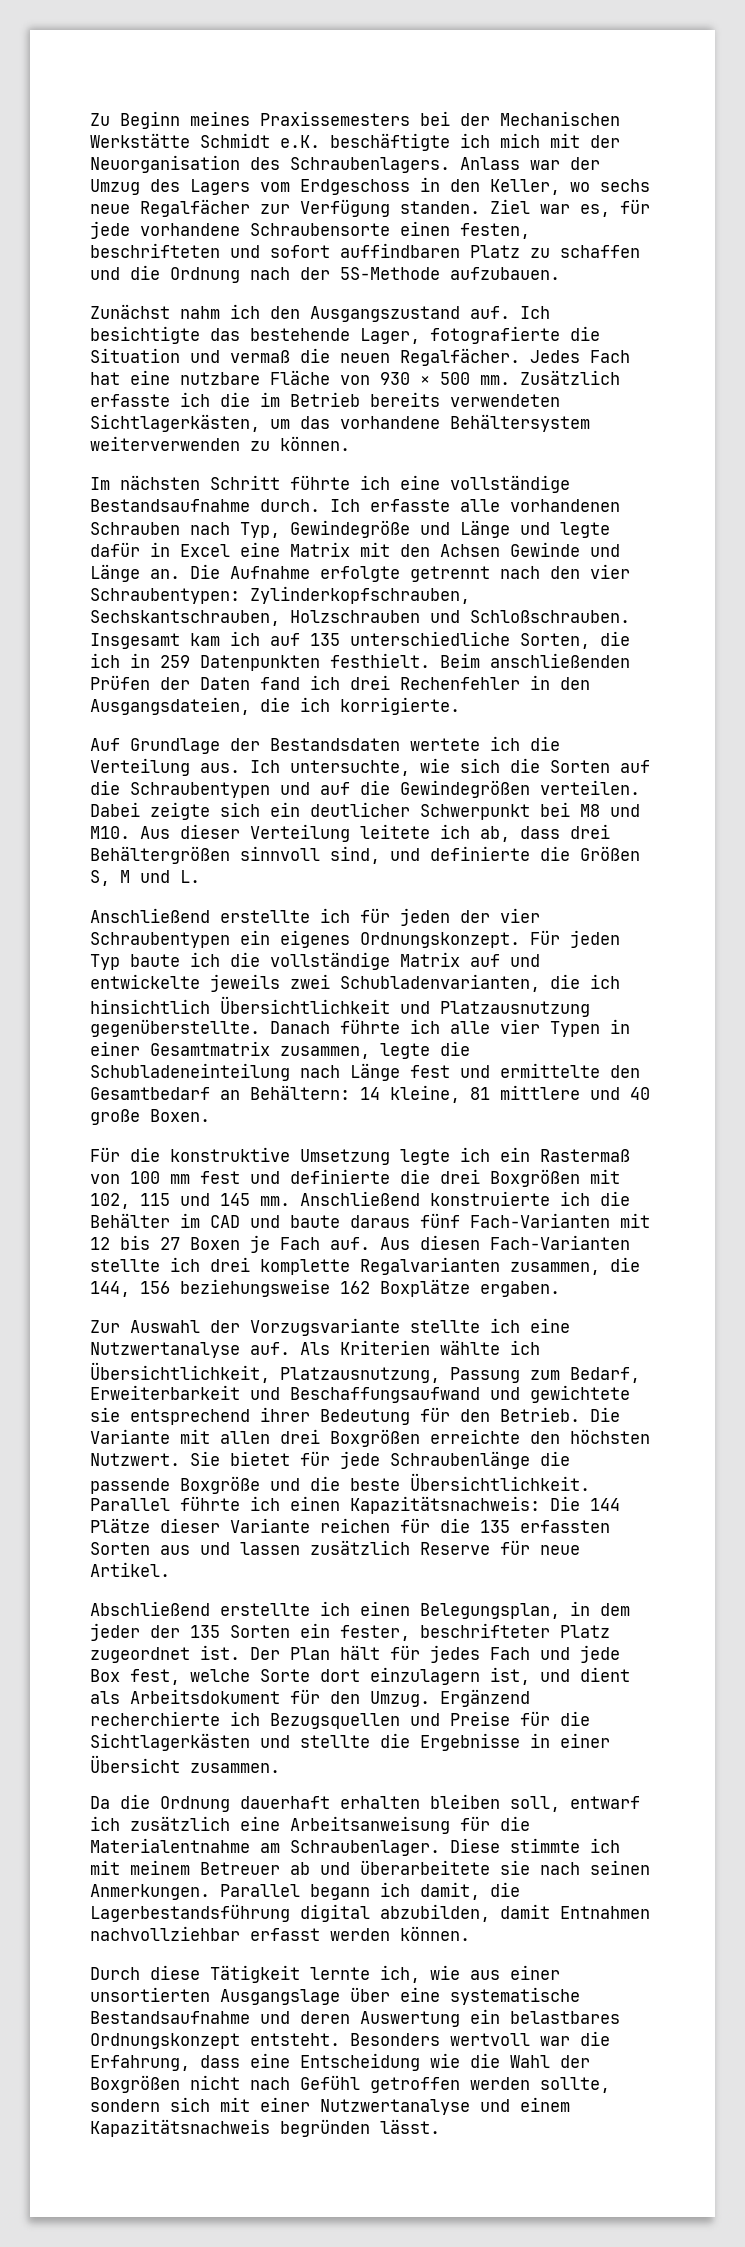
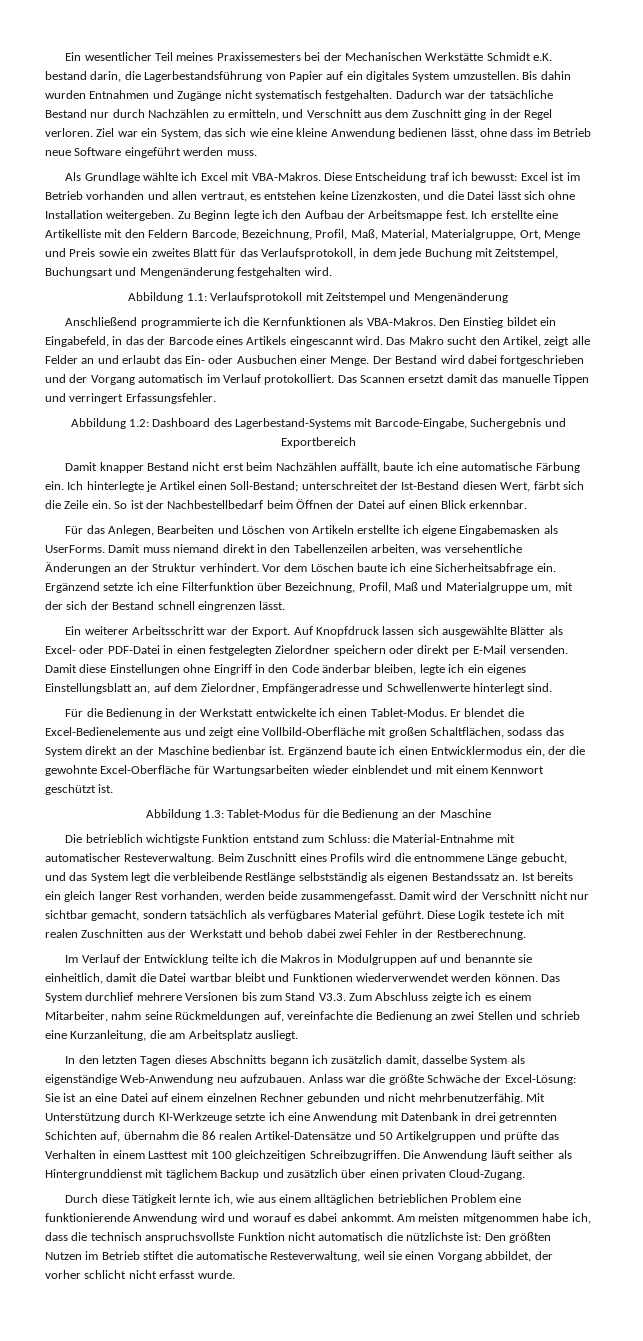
[90,111,180,129] Zu Beginn -> [65,52,174,61] Ein wesentlicher Teil
[330,133,620,151] [90,155,600,173] [90,177,650,195] [90,199,650,217] [90,221,530,239] [90,243,640,258] [90,265,560,283] [90,304,550,322] [90,326,600,344] [90,348,630,366] [90,370,620,385] [90,392,560,407] [90,414,590,432] [90,436,350,451] [90,475,570,493] [90,499,620,512] [90,520,610,538] [90,542,620,557] [90,564,630,582] [90,586,470,604] [90,610,630,626] [90,631,630,649] [90,653,630,671] [90,675,590,690] [90,697,460,715] [90,736,560,754] [90,758,650,776] [90,780,640,798] [90,802,640,820] [90,824,610,842] [90,846,640,864] [90,870,200,886] [90,908,540,926] [90,930,620,948] [90,952,540,970] [90,974,620,992] [90,996,590,1017] [90,1019,630,1037] [90,1041,470,1059] [90,1063,640,1081] [90,1085,650,1103] [90,1109,210,1125] [90,1147,630,1165] [90,1169,620,1187] [90,1191,630,1209] [90,1213,650,1228] [90,1235,630,1253] [90,1257,640,1275] [90,1279,560,1297] [90,1318,570,1336] [90,1340,540,1358] [90,1362,640,1383] [90,1385,630,1403] [90,1407,620,1425] [90,1429,650,1447] [90,1451,570,1469] [90,1473,590,1494] [90,1496,620,1514] [90,1518,610,1533] [90,1540,580,1555] [90,1562,170,1577] [90,1601,630,1619] [90,1623,610,1641] [90,1645,620,1663] [90,1667,630,1685] [90,1689,530,1707] [90,1711,590,1729] [90,1733,610,1751] [90,1755,280,1773] [90,1794,640,1812] [90,1816,530,1834] [90,1838,620,1856] [90,1860,650,1875] [90,1882,520,1900] [90,1904,650,1922] [90,1926,470,1941] beschäftigte ich mich mit der Neuorganisation des Schraubenlagers. Anlass war der Umzug des Lagers vom Erdgeschoss in den Keller, wo sechs neue Regalfächer zur Verfügung standen. Ziel war es, für jede vorhandene Schraubensorte einen festen, beschrifteten und sofort auffindbaren Platz zu schaffen und die Ordnung nach der 5S-Methode aufzubauen. // Zunächst nahm ich den Ausgangszustand auf. Ich besichtigte das bestehende Lager, fotografierte die Situation und vermaß die neuen Regalfächer. Jedes Fach hat eine nutzbare Fläche von 930 × 500 mm. Zusätzlich erfasste ich die im Betrieb bereits verwendeten Sichtlagerkästen, um das vorhandene Behältersystem weiterverwenden zu können. // Im nächsten Schritt führte ich eine vollständige Bestandsaufnahme durch. Ich erfasste alle vorhandenen Schrauben nach Typ, Gewindegröße und Länge und legte dafür in Excel eine Matrix mit den Achsen Gewinde und Länge an. Die Aufnahme erfolgte getrennt nach den vier Schraubentypen: Zylinderkopfschrauben, Sechskantschrauben, Holzschrauben und Schloßschrauben. Insgesamt kam ich auf 135 unterschiedliche Sorten, die ich in 259 Datenpunkten festhielt. Beim anschließenden Prüfen der Daten fand ich drei Rechenfehler in den Ausgangsdateien, die ich korrigierte. // Auf Grundlage der Bestandsdaten wertete ich die Verteilung aus. Ich untersuchte, wie sich die Sorten auf die Schraubentypen und auf die Gewindegrößen verteilen. Dabei zeigte sich ein deutlicher Schwerpunkt bei M8 und M10. Aus dieser Verteilung leitete ich ab, dass drei Behältergrößen sinnvoll sind, und definierte die Größen S, M und L. // Anschließend erstellte ich für jeden der vier Schraubentypen ein eigenes Ordnungskonzept. Für jeden Typ baute ich die vollständige Matrix auf und entwickelte jeweils zwei Schubladenvarianten, die ich hinsichtlich Übersichtlichkeit und Platzausnutzung gegenüberstellte. Danach führte ich alle vier Typen in einer Gesamtmatrix zusammen, legte die Schubladeneinteilung nach Länge fest und ermittelte den Gesamtbedarf an Behältern: 14 kleine, 81 mittlere und 40 große Boxen. // Für die konstruktive Umsetzung legte ich ein Rastermaß von 100 mm fest und definierte die drei Boxgrößen mit 102, 115 und 145 mm. Anschließend konstruierte ich die Behälter im CAD und baute daraus fünf Fach-Varianten mit 12 bis 27 Boxen je Fach auf. Aus diesen Fach-Varianten stellte ich drei komplette Regalvarianten zusammen, die 144, 156 beziehungsweise 162 Boxplätze ergaben. // Zur Auswahl der Vorzugsvariante stellte ich eine Nutzwertanalyse auf. Als Kriterien wählte ich Übersichtlichkeit, Platzausnutzung, Passung zum Bedarf, Erweiterbarkeit und Beschaffungsaufwand und gewichtete sie entsprechend ihrer Bedeutung für den Betrieb. Die Variante mit allen drei Boxgrößen erreichte den höchsten Nutzwert. Sie bietet für jede Schraubenlänge die passende Boxgröße und die beste Übersichtlichkeit. Parallel führte ich einen Kapazitätsnachweis: Die 144 Plätze dieser Variante reichen für die 135 erfassten Sorten aus und lassen zusätzlich Reserve für neue Artikel. // Abschließend erstellte ich einen Belegungsplan, in dem jeder der 135 Sorten ein fester, beschrifteter Platz zugeordnet ist. Der Plan hält für jedes Fach und jede Box fest, welche Sorte dort einzulagern ist, und dient als Arbeitsdokument für den Umzug. Ergänzend recherchierte ich Bezugsquellen und Preise für die Sichtlagerkästen und stellte die Ergebnisse in einer Übersicht zusammen. // Da die Ordnung dauerhaft erhalten bleiben soll, entwarf ich zusätzlich eine Arbeitsanweisung für die Materialentnahme am Schraubenlager. Diese stimmte ich mit meinem Betreuer ab und überarbeitete sie nach seinen Anmerkungen. Parallel begann ich damit, die Lagerbestandsführung digital abzubilden, damit Entnahmen nachvollziehbar erfasst werden können. -> [45,71,571,82] [45,90,553,101] [45,109,553,120] [45,128,591,139] [45,147,257,158] [65,172,580,183] [45,191,576,202] [45,210,558,221] [45,229,581,240] [45,248,559,259] [45,267,332,278] [128,292,508,303] [65,317,557,328] [45,336,590,347] [45,355,585,366] [45,374,589,385] [45,393,216,404] [70,418,566,429] [280,437,356,448] [65,462,580,473] [45,481,584,492] [45,499,528,509] [65,525,558,536] [45,544,522,555] [45,562,556,574] [45,582,573,593] [45,601,286,612] [65,626,563,637] [45,645,568,656] [45,664,526,675] [45,683,553,694] [65,708,524,719] [45,727,564,738] [45,746,586,757] [45,765,545,776] [45,784,114,795] [145,809,491,820] [65,834,515,845] [45,853,567,864] [45,872,573,883] [45,891,589,902] [45,910,565,921] [45,929,526,940] [65,954,533,965] [45,973,561,984] [45,992,531,1003] [45,1011,580,1022] [45,1030,298,1041] [65,1055,525,1066] [45,1074,576,1085] [45,1093,545,1104] [45,1112,558,1123] [45,1131,559,1142] [45,1150,572,1161] [45,1169,526,1180] bestand darin, die Lagerbestandsführung von Papier auf ein digitales System umzustellen. Bis dahin wurden Entnahmen und Zugänge nicht systematisch festgehalten. Dadurch war der tatsächliche Bestand nur durch Nachzählen zu ermitteln, und Verschnitt aus dem Zuschnitt ging in der Regel verloren. Ziel war ein System, das sich wie eine kleine Anwendung bedienen lässt, ohne dass im Betrieb neue Software eingeführt werden muss. // Als Grundlage wählte ich Excel mit VBA-Makros. Diese Entscheidung traf ich bewusst: Excel ist im Betrieb vorhanden und allen vertraut, es entstehen keine Lizenzkosten, und die Datei lässt sich ohne Installation weitergeben. Zu Beginn legte ich den Aufbau der Arbeitsmappe fest. Ich erstellte eine Artikelliste mit den Feldern Barcode, Bezeichnung, Profil, Maß, Material, Materialgruppe, Ort, Menge und Preis sowie ein zweites Blatt für das Verlaufsprotokoll, in dem jede Buchung mit Zeitstempel, Buchungsart und Mengenänderung festgehalten wird. // Abbildung 1.1: Verlaufsprotokoll mit Zeitstempel und Mengenänderung // Anschließend programmierte ich die Kernfunktionen als VBA-Makros. Den Einstieg bildet ein Eingabefeld, in das der Barcode eines Artikels eingescannt wird. Das Makro sucht den Artikel, zeigt alle Felder an und erlaubt das Ein- oder Ausbuchen einer Menge. Der Bestand wird dabei fortgeschrieben und der Vorgang automatisch im Verlauf protokolliert. Das Scannen ersetzt damit das manuelle Tippen und verringert Erfassungsfehler. // Abbildung 1.2: Dashboard des Lagerbestand-Systems mit Barcode-Eingabe, Suchergebnis und Exportbereich // Damit knapper Bestand nicht erst beim Nachzählen auffällt, baute ich eine automatische Färbung ein. Ich hinterlegte je Artikel einen Soll-Bestand; unterschreitet der Ist-Bestand diesen Wert, färbt sich die Zeile ein. So ist der Nachbestellbedarf beim Öffnen der Datei auf einen Blick erkennbar. // Für das Anlegen, Bearbeiten und Löschen von Artikeln erstellte ich eigene Eingabemasken als UserForms. Damit muss niemand direkt in den Tabellenzeilen arbeiten, was versehentliche Änderungen an der Struktur verhindert. Vor dem Löschen baute ich eine Sicherheitsabfrage ein. Ergänzend setzte ich eine Filterfunktion über Bezeichnung, Profil, Maß und Materialgruppe um, mit der sich der Bestand schnell eingrenzen lässt. // Ein weiterer Arbeitsschritt war der Export. Auf Knopfdruck lassen sich ausgewählte Blätter als Excel- oder PDF-Datei in einen festgelegten Zielordner speichern oder direkt per E-Mail versenden. Damit diese Einstellungen ohne Eingriff in den Code änderbar bleiben, legte ich ein eigenes Einstellungsblatt an, auf dem Zielordner, Empfängeradresse und Schwellenwerte hinterlegt sind. // Für die Bedienung in der Werkstatt entwickelte ich einen Tablet-Modus. Er blendet die Excel-Bedienelemente aus und zeigt eine Vollbild-Oberfläche mit großen Schaltflächen, sodass das System direkt an der Maschine bedienbar ist. Ergänzend baute ich einen Entwicklermodus ein, der die gewohnte Excel-Oberfläche für Wartungsarbeiten wieder einblendet und mit einem Kennwort geschützt ist. // Abbildung 1.3: Tablet-Modus für die Bedienung an der Maschine // Die betrieblich wichtigste Funktion entstand zum Schluss: die Material-Entnahme mit automatischer Resteverwaltung. Beim Zuschnitt eines Profils wird die entnommene Länge gebucht, und das System legt die verbleibende Restlänge selbstständig als eigenen Bestandssatz an. Ist bereits ein gleich langer Rest vorhanden, werden beide zusammengefasst. Damit wird der Verschnitt nicht nur sichtbar gemacht, sondern tatsächlich als verfügbares Material geführt. Diese Logik testete ich mit realen Zuschnitten aus der Werkstatt und behob dabei zwei Fehler in der Restberechnung. // Im Verlauf der Entwicklung teilte ich die Makros in Modulgruppen auf und benannte sie einheitlich, damit die Datei wartbar bleibt und Funktionen wiederverwendet werden können. Das System durchlief mehrere Versionen bis zum Stand V3.3. Zum Abschluss zeigte ich es einem Mitarbeiter, nahm seine Rückmeldungen auf, vereinfachte die Bedienung an zwei Stellen und schrieb eine Kurzanleitung, die am Arbeitsplatz ausliegt. // In den letzten Tagen dieses Abschnitts begann ich zusätzlich damit, dasselbe System als eigenständige Web-Anwendung neu aufzubauen. Anlass war die größte Schwäche der Excel-Lösung: Sie ist an eine Datei auf einem einzelnen Rechner gebunden und nicht mehrbenutzerfähig. Mit Unterstützung durch KI-Werkzeuge setzte ich eine Anwendung mit Datenbank in drei getrennten Schichten auf, übernahm die 86 realen Artikel-Datensätze und 50 Artikelgruppen und prüfte das Verhalten in einem Lasttest mit 100 gleichzeitigen Schreibzugriffen. Die Anwendung läuft seither als Hintergrunddienst mit täglichem Backup und zusätzlich über einen privaten Cloud-Zugang.
[510,1965,560,1980] [90,1987,580,2005] [90,2009,620,2027] [90,2031,610,2049] [90,2053,590,2071] [90,2075,610,2093] [90,2097,570,2115] [90,2119,440,2137] einer unsortierten Ausgangslage über eine systematische Bestandsaufnahme und deren Auswertung ein belastbares Ordnungskonzept entsteht. Besonders wertvoll war die Erfahrung, dass eine Entscheidung wie die Wahl der Boxgrößen nicht nach Gefühl getroffen werden sollte, sondern sich mit einer Nutzwertanalyse und einem Kapazitätsnachweis begründen lässt. -> [278,1194,522,1205] [45,1213,591,1224] [45,1232,552,1243] [45,1251,553,1262] [45,1270,235,1279] einem alltäglichen betrieblichen Problem eine funktionierende Anwendung wird und worauf es dabei ankommt. Am meisten mitgenommen habe ich, dass die technisch anspruchsvollste Funktion nicht automatisch die nützlichste ist: Den größten Nutzen im Betrieb stiftet die automatische Resteverwaltung, weil sie einen Vorgang abbildet, der vorher schlicht nicht erfasst wurde.

